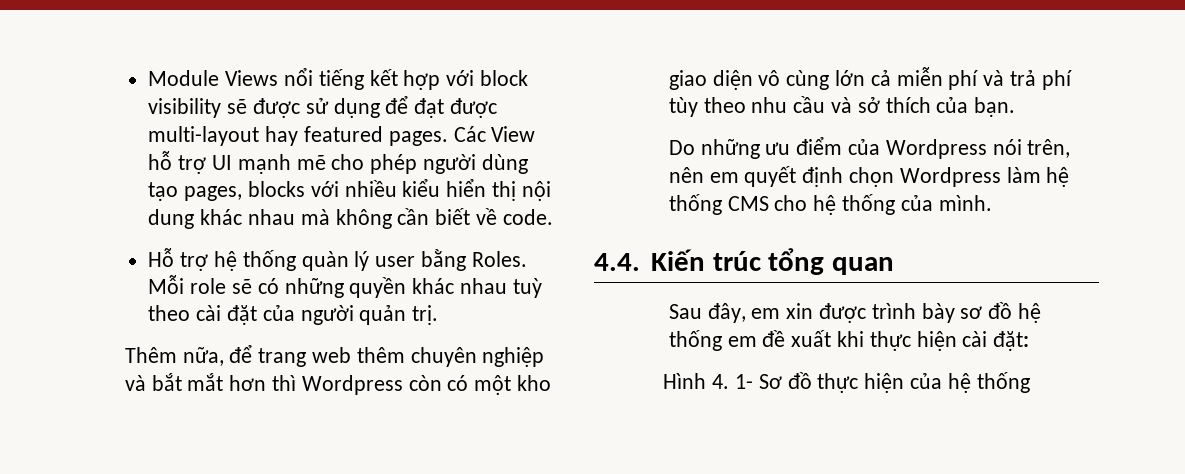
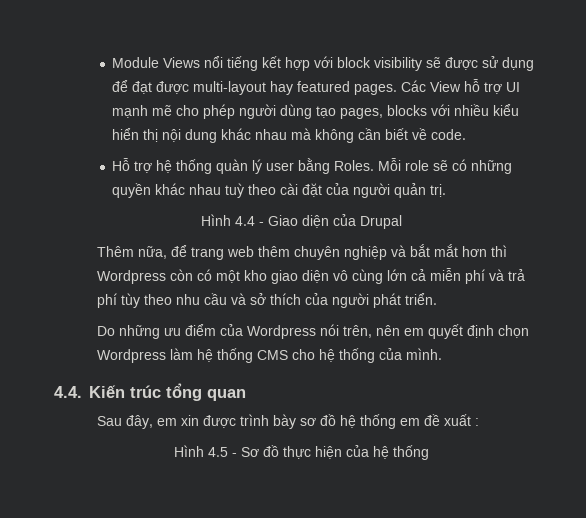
(439, 315) none -> [201,214,402,229] // Hình 4.4 - Giao diện của Drupal
[974,97,1016,117] bạn. -> [332,293,438,308] người phát triển.
[836,331,1030,351] [663,373,753,389] khi thực hiện cài đặt: // Hình 4. 1- -> [475,418,480,426] [174,445,237,457] : // Hình 4.5 -

